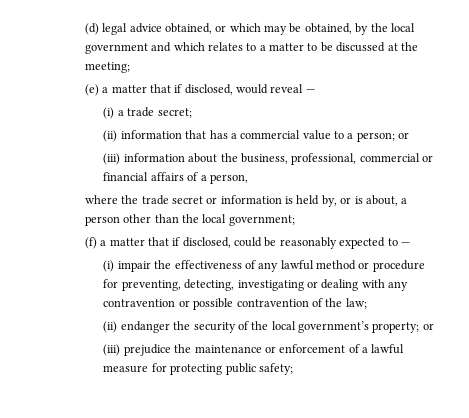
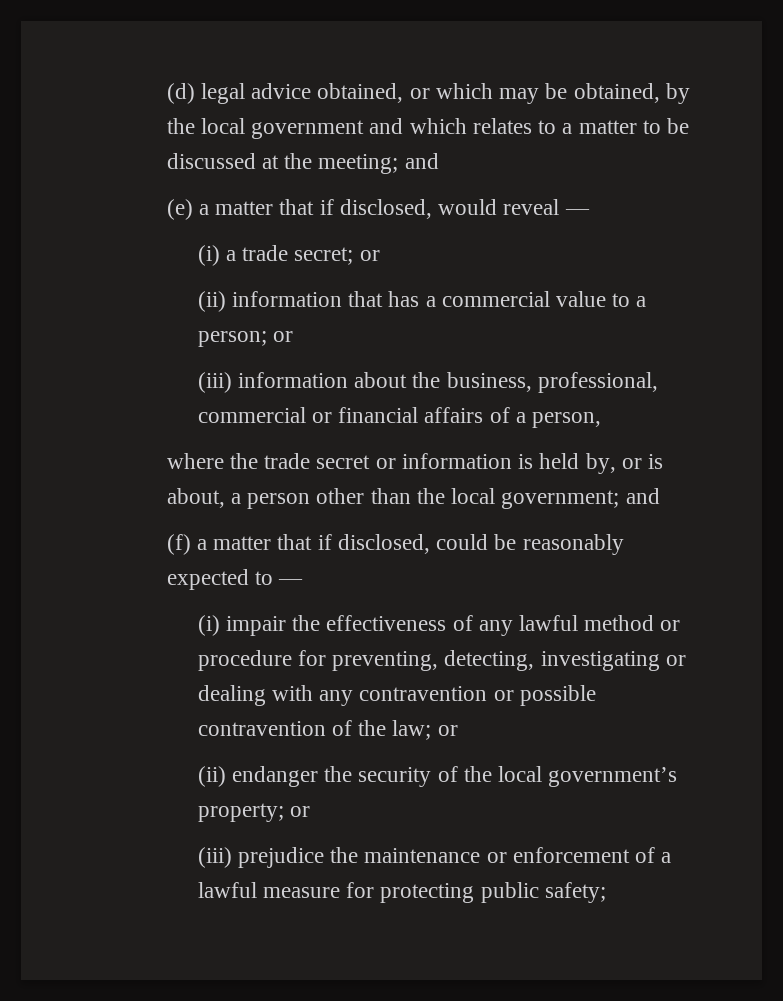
(130, 67) none -> [404,153,439,169] and
(192, 113) none -> [359,250,380,261] or
(295, 220) none -> [625,488,660,504] and
(367, 303) none -> [437,725,458,736] or

